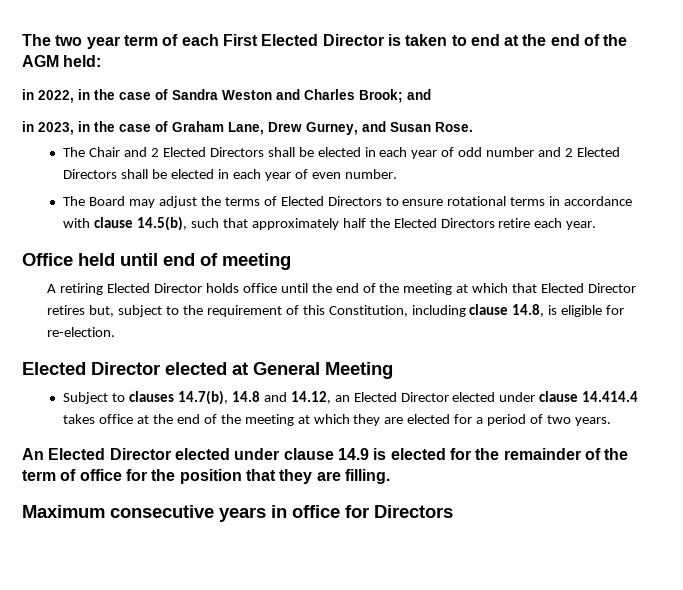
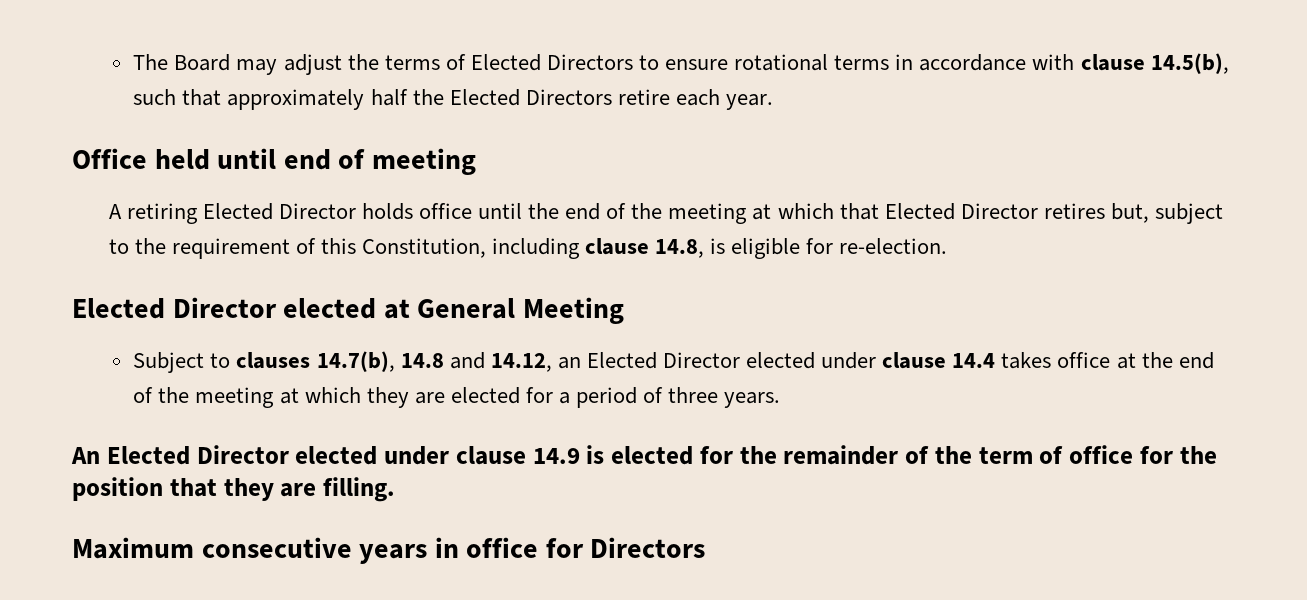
[22,34,628,49] [22,55,102,67] [22,89,431,103] [22,121,473,135] [63,147,620,159] [63,169,397,181] [63,196,86,206] The two year term of each First Elected Director is taken to end at the end of the AGM held: // in 2022, in the case of Sandra Weston and Charles Brook; and // in 2023, in the case of Graham Lane, Drew Gurney, and Susan Rose. // The Chair and 2 Elected Directors shall be elected in each year of odd number and 2 Elected Directors shall be elected in each year of even number. // The -> [133,54,169,70] The
[582,391,639,402] 14.414.4 -> [952,353,996,368] 14.4
[546,415,571,424] two -> [668,387,719,403] three

